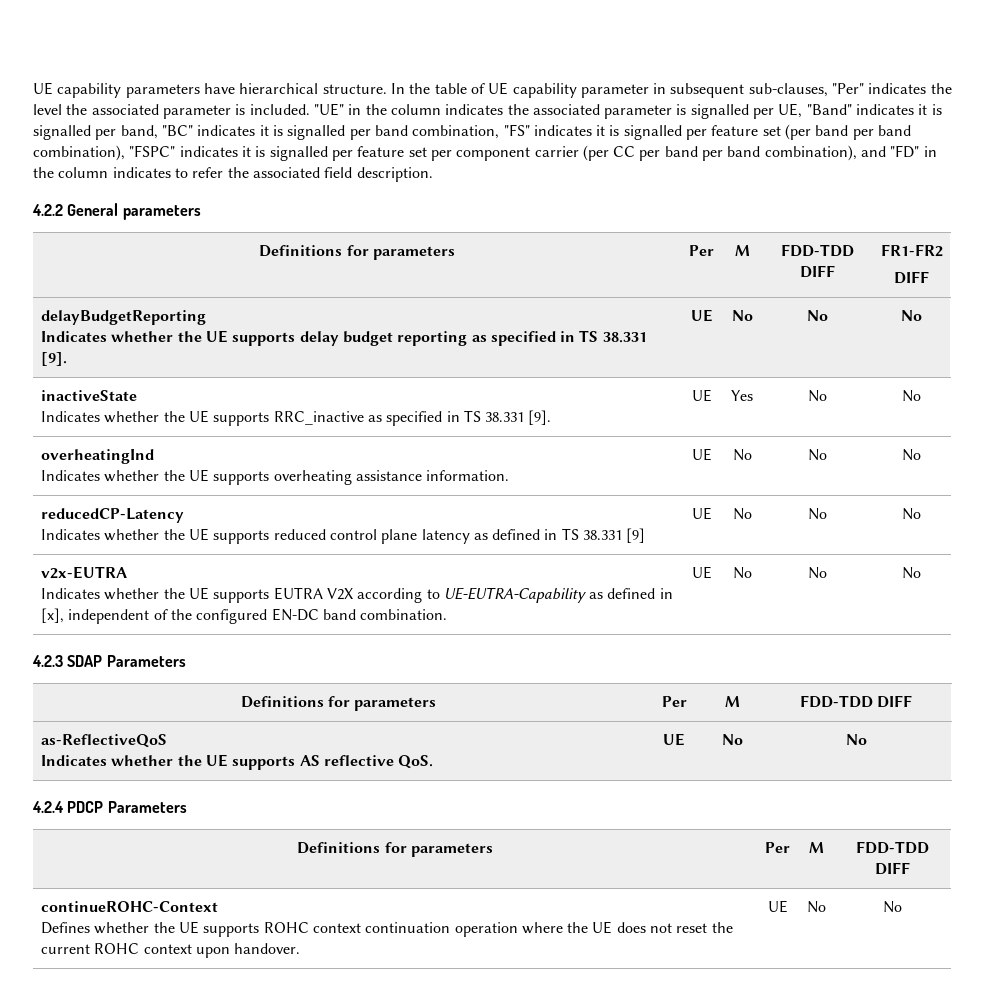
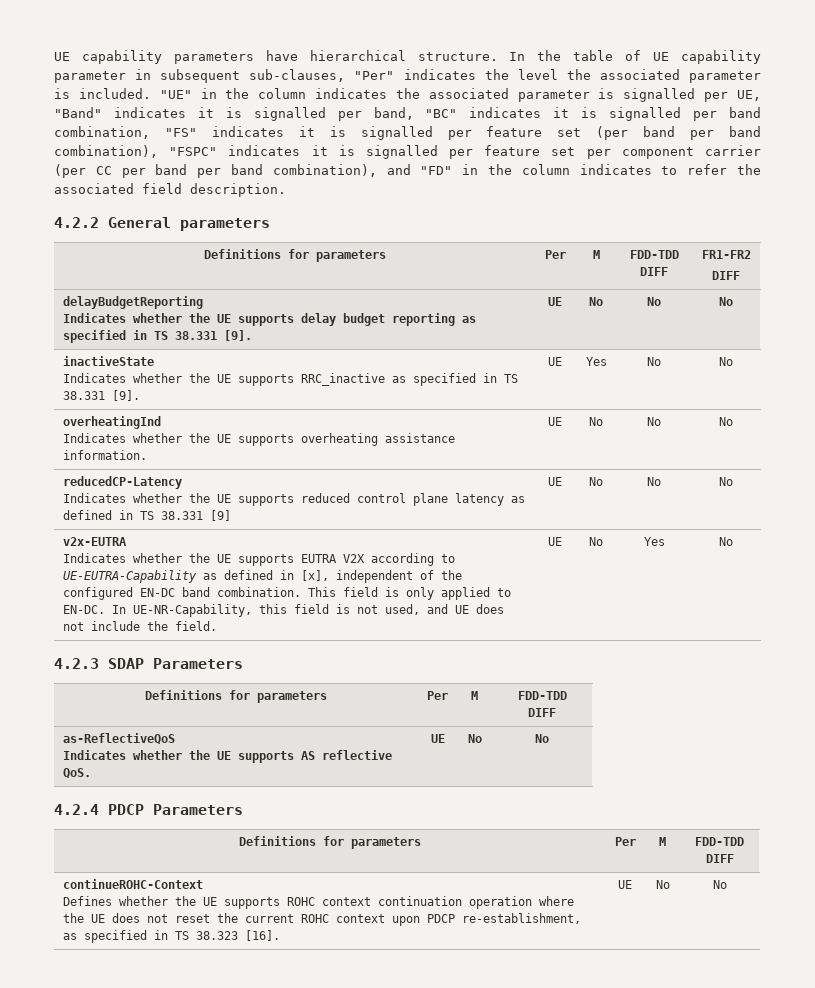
[691,566,712,579] [732,567,752,579] [807,567,827,579] | UE | No | No -> [308,587,512,600] [63,604,505,617] [63,621,218,631] [548,537,562,546] [589,537,603,546] [643,537,665,546] This field is only applied to EN-DC. In UE-NR-Capability, this field is not used, and UE does not include the field. | UE | No | Yes
[234,943,301,954] handover. -> [427,913,582,924] [63,930,281,943] PDCP re-establishment, as specified in TS 38.323 [16].

